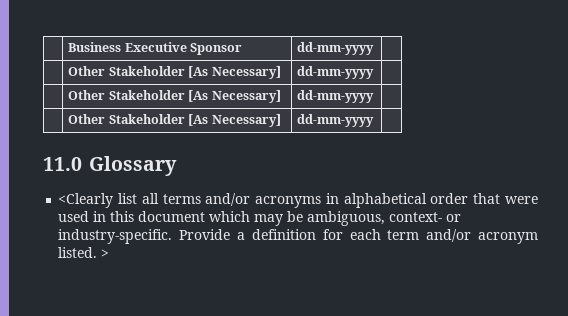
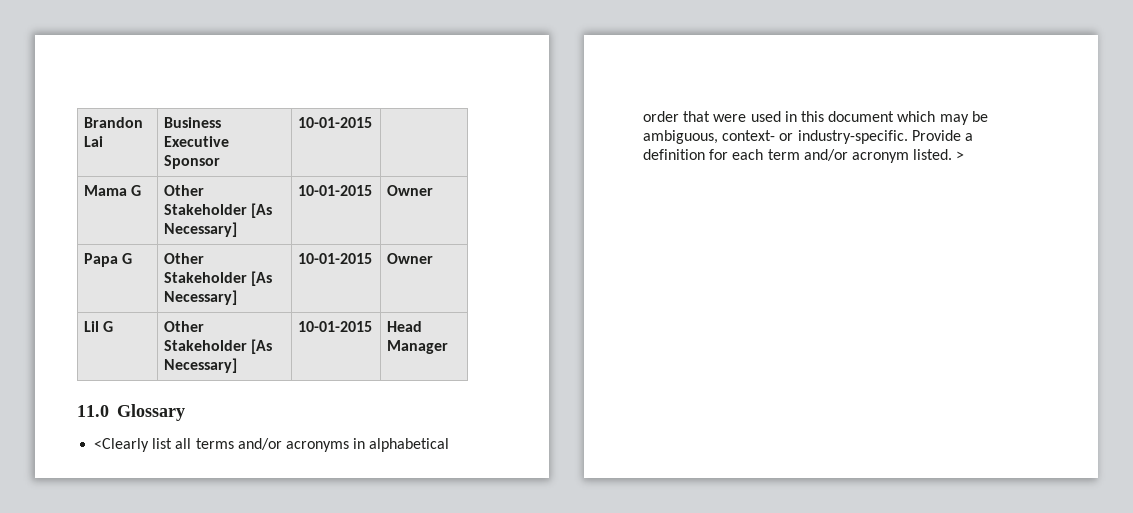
(68, 47) none -> [84,117,144,128] [84,136,104,147] Brandon Lai
[297,42,375,55] [68,66,281,79] [297,66,375,79] [68,90,281,103] [297,90,375,103] [68,114,281,127] [297,114,375,127] dd-mm-yyyy | // | Other Stakeholder [As Necessary] | dd-mm-yyyy | // | Other Stakeholder [As Necessary] | dd-mm-yyyy | // | Other Stakeholder [As Necessary] | dd-mm-yyyy | -> [298,117,373,128] [84,185,142,196] [164,185,205,196] [164,203,273,218] [164,222,238,237] [298,185,373,196] [387,185,434,196] [84,253,133,267] [164,253,205,264] [164,271,273,286] [164,290,238,305] [298,253,373,264] [387,253,434,264] [84,321,114,332] [164,321,205,332] [164,339,273,354] [164,358,238,373] [298,321,373,332] [387,321,423,332] [387,340,449,354] 10-01-2015 | // Mama G | Other Stakeholder [As Necessary] | 10-01-2015 | Owner // Papa G | Other Stakeholder [As Necessary] | 10-01-2015 | Owner // Lil G | Other Stakeholder [As Necessary] | 10-01-2015 | Head Manager

